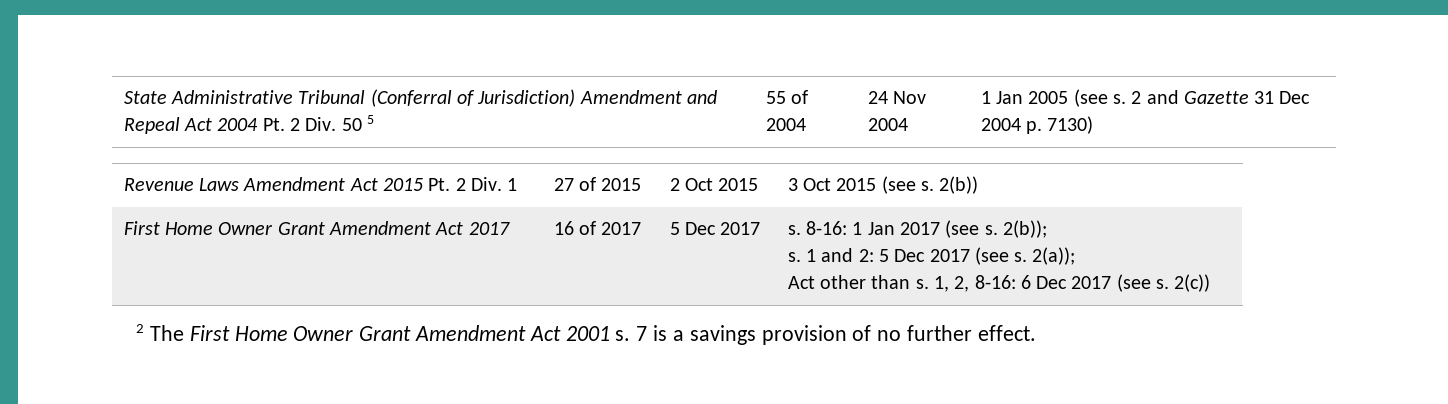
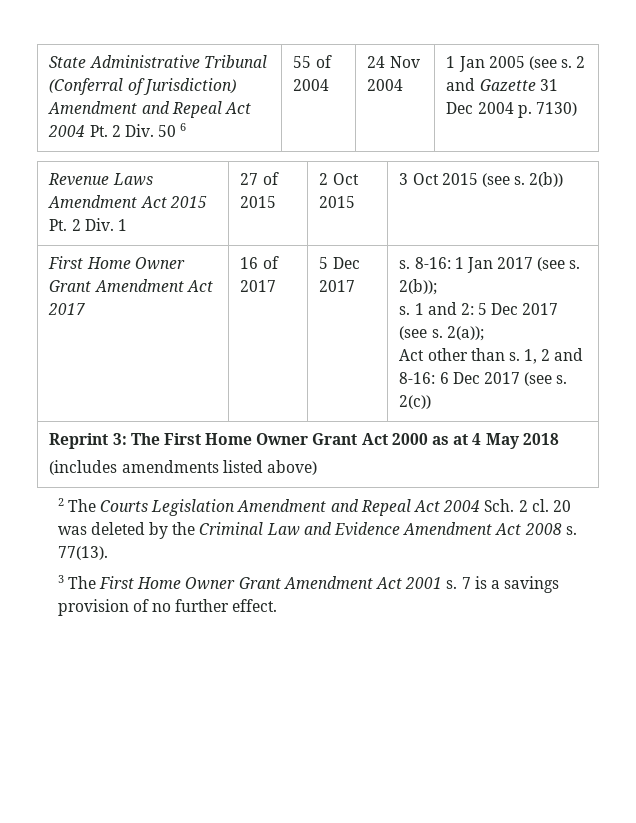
[366,115,374,124] 5 -> [180,123,187,131] 6
[954,276,970,292] 2, -> [541,348,584,361] 2 and
[136,324,145,333] // 2 -> [49,433,559,449] [49,460,317,475] [57,498,571,516] [57,522,577,539] [57,546,108,560] [57,575,64,583] // Reprint 3: The First Home Owner Grant Act 2000 as at 4 May 2018 // (includes amendments listed above) // 2 The Courts Legislation Amendment and Repeal Act 2004 Sch. 2 cl. 20 was deleted by the Criminal Law and Evidence Amendment Act 2008 s. 77(13). // 3

